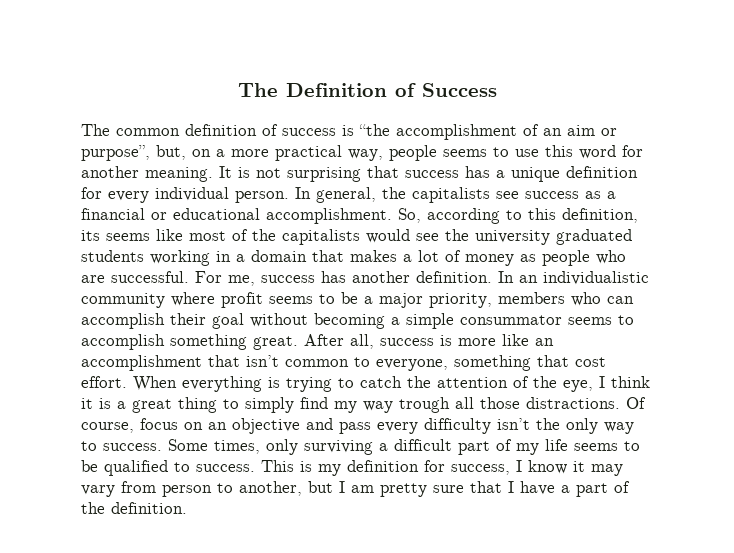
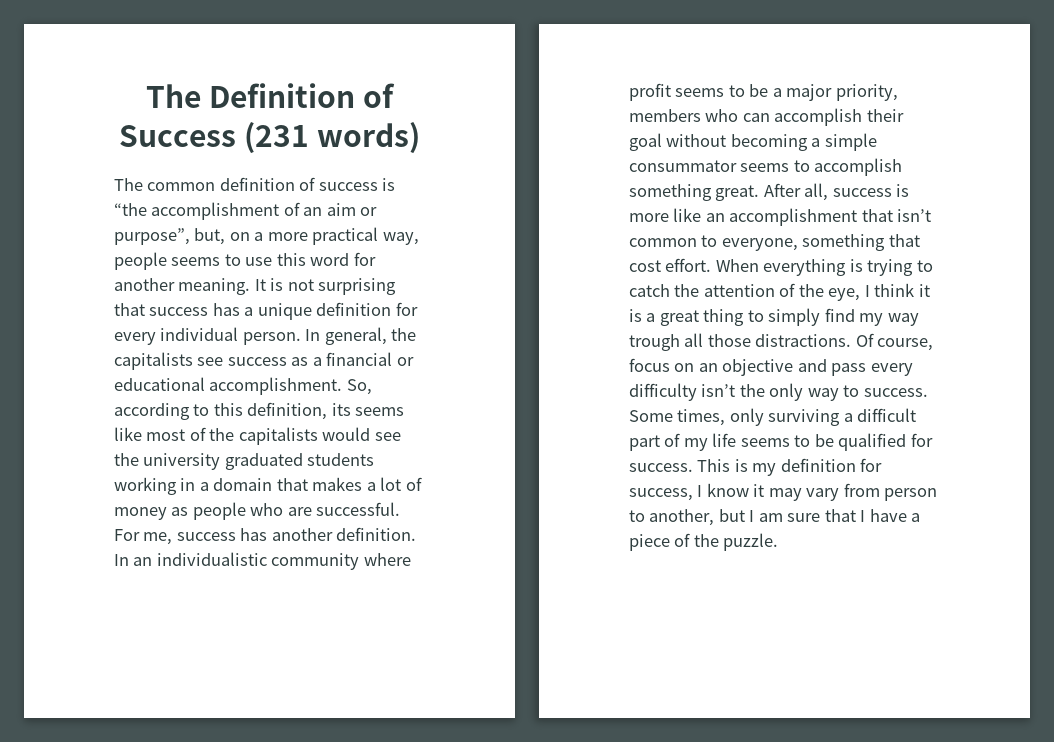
(497, 90) none -> [244,122,421,154] (231 words)
[174,462,190,472] to -> [910,433,933,447] for
[380,483,427,497] pretty -> (783, 517) none
[576,481,630,497] [81,502,187,514] part of the definition. -> [629,533,779,551] piece of the puzzle.

